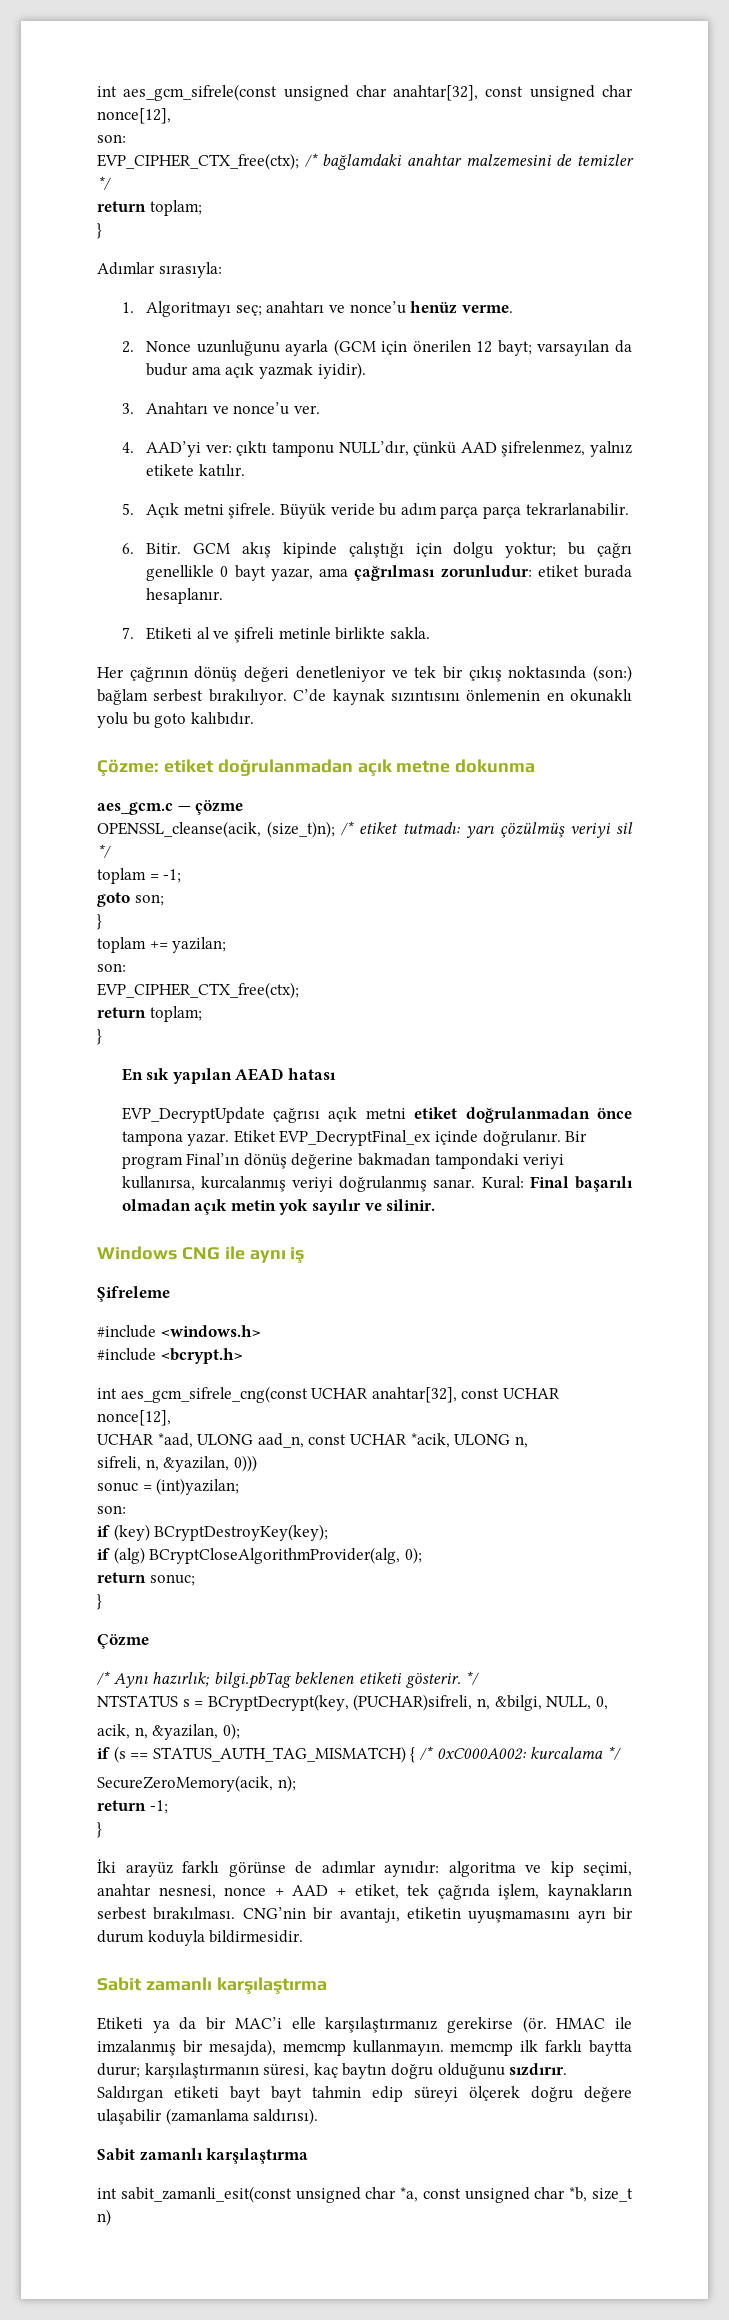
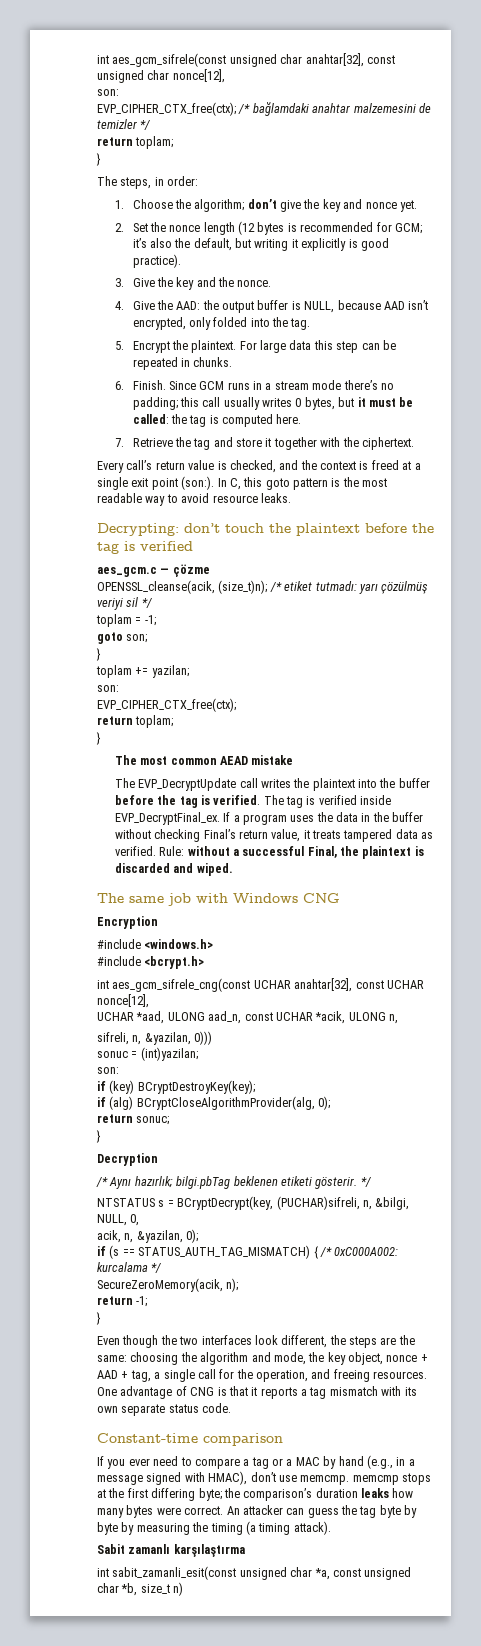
[97,262,222,278] [121,301,513,317] [121,339,633,356] [146,362,366,379] [121,402,321,415] [121,441,632,457] [146,464,245,476] [121,503,629,519] [121,542,632,558] [146,565,632,581] [146,588,224,604] [121,627,430,643] [97,665,632,682] [97,689,632,705] [97,712,254,728] [97,759,536,776] Adımlar sırasıyla: // 1. Algoritmayı seç; anahtarı ve nonce’u henüz verme. // 2. Nonce uzunluğunu ayarla (GCM için önerilen 12 bayt; varsayılan da budur ama açık yazmak iyidir). // 3. Anahtarı ve nonce’u ver. // 4. AAD’yi ver: çıktı tamponu NULL’dır, çünkü AAD şifrelenmez, yalnız etikete katılır. // 5. Açık metni şifrele. Büyük veride bu adım parça parça tekrarlanabilir. // 6. Bitir. GCM akış kipinde çalıştığı için dolgu yoktur; bu çağrı genellikle 0 bayt yazar, ama çağrılması zorunludur: etiket burada hesaplanır. // 7. Etiketi al ve şifreli metinle birlikte sakla. // Her çağrının dönüş değeri denetleniyor ve tek bir çıkış noktasında (son:) bağlam serbest bırakılıyor. C’de kaynak sızıntısını önlemenin en okunaklı yolu bu goto kalıbıdır. // Çözme: etiket doğrulanmadan açık metne dokunma -> [97,176,199,189] [114,199,417,212] [114,221,422,235] [132,238,389,251] [132,254,181,268] [114,277,272,290] [114,300,429,313] [132,317,311,330] [114,340,396,353] [132,357,233,370] [114,380,394,390] [132,397,414,410] [132,414,302,427] [114,437,414,450] [97,460,421,473] [97,476,388,490] [97,493,291,506] [97,523,434,536] [97,541,193,554] The steps, in order: // 1. Choose the algorithm; don’t give the key and nonce yet. // 2. Set the nonce length (12 bytes is recommended for GCM; it’s also the default, but writing it explicitly is good practice). // 3. Give the key and the nonce. // 4. Give the AAD: the output buffer is NULL, because AAD isn’t encrypted, only folded into the tag. // 5. Encrypt the plaintext. For large data this step can be repeated in chunks. // 6. Finish. Since GCM runs in a stream mode there’s no padding; this call usually writes 0 bytes, but it must be called: the tag is computed here. // 7. Retrieve the tag and store it together with the ciphertext. // Every call’s return value is checked, and the context is freed at a single exit point (son:). In C, this goto pattern is the most readable way to avoid resource leaks. // Decrypting: don’t touch the plaintext before the tag is verified
[121,1068,336,1084] [121,1107,632,1123] [121,1130,588,1146] [121,1153,565,1169] [121,1176,633,1192] [121,1199,436,1215] [97,1246,305,1263] [97,1286,170,1302] En sık yapılan AEAD hatası // EVP_DecryptUpdate çağrısı açık metni etiket doğrulanmadan önce tampona yazar. Etiket EVP_DecryptFinal_ex içinde doğrulanır. Bir program Final’ın dönüş değerine bakmadan tampondaki veriyi kullanırsa, kurcalanmış veriyi doğrulanmış sanar. Kural: Final başarılı olmadan açık metin yok sayılır ve silinir. // Windows CNG ile aynı iş // Şifreleme -> [114,755,294,765] [114,778,430,791] [114,795,392,808] [114,812,424,825] [114,829,434,842] [114,846,424,859] [114,863,233,876] [97,893,340,906] [97,916,158,929] The most common AEAD mistake // The EVP_DecryptUpdate call writes the plaintext into the buffer before the tag is verified. The tag is verified inside EVP_DecryptFinal_ex. If a program uses the data in the buffer without checking Final’s return value, it treats tampered data as verified. Rule: without a successful Final, the plaintext is discarded and wiped. // The same job with Windows CNG // Encryption
[97,1634,149,1649] Çözme -> [97,1153,158,1166] Decryption
[97,1859,632,1877] [97,1884,632,1900] [97,1907,633,1923] [97,1930,304,1946] [97,1977,327,1994] [97,2016,632,2033] [97,2039,632,2056] [97,2063,568,2079] [97,2086,632,2102] [97,2108,319,2125] İki arayüz farklı görünse de adımlar aynıdır: algoritma ve kip seçimi, anahtar nesnesi, nonce + AAD + etiket, tek çağrıda işlem, kaynakların serbest bırakılması. CNG’nin bir avantajı, etiketin uyuşmamasını ayrı bir durum koduyla bildirmesidir. // Sabit zamanlı karşılaştırma // Etiketi ya da bir MAC’i elle karşılaştırmanız gerekirse (ör. HMAC ile imzalanmış bir mesajda), memcmp kullanmayın. memcmp ilk farklı baytta durur; karşılaştırmanın süresi, kaç baytın doğru olduğunu sızdırır. Saldırgan etiketi bayt bayt tahmin edip süreyi ölçerek doğru değere ulaşabilir (zamanlama saldırısı). -> [97,1335,415,1348] [97,1352,428,1365] [97,1369,428,1382] [97,1386,417,1399] [97,1403,232,1416] [97,1433,283,1446] [97,1455,415,1469] [97,1471,431,1485] [97,1488,414,1501] [97,1505,418,1518] [97,1521,331,1535] Even though the two interfaces look different, the steps are the same: choosing the algorithm and mode, the key object, nonce + AAD + tag, a single call for the operation, and freeing resources. One advantage of CNG is that it reports a tag mismatch with its own separate status code. // Constant-time comparison // If you ever need to compare a tag or a MAC by hand (e.g., in a message signed with HMAC), don’t use memcmp. memcmp stops at the first differing byte; the comparison’s duration leaks how many bytes were correct. An attacker can guess the tag byte by byte by measuring the timing (a timing attack).

